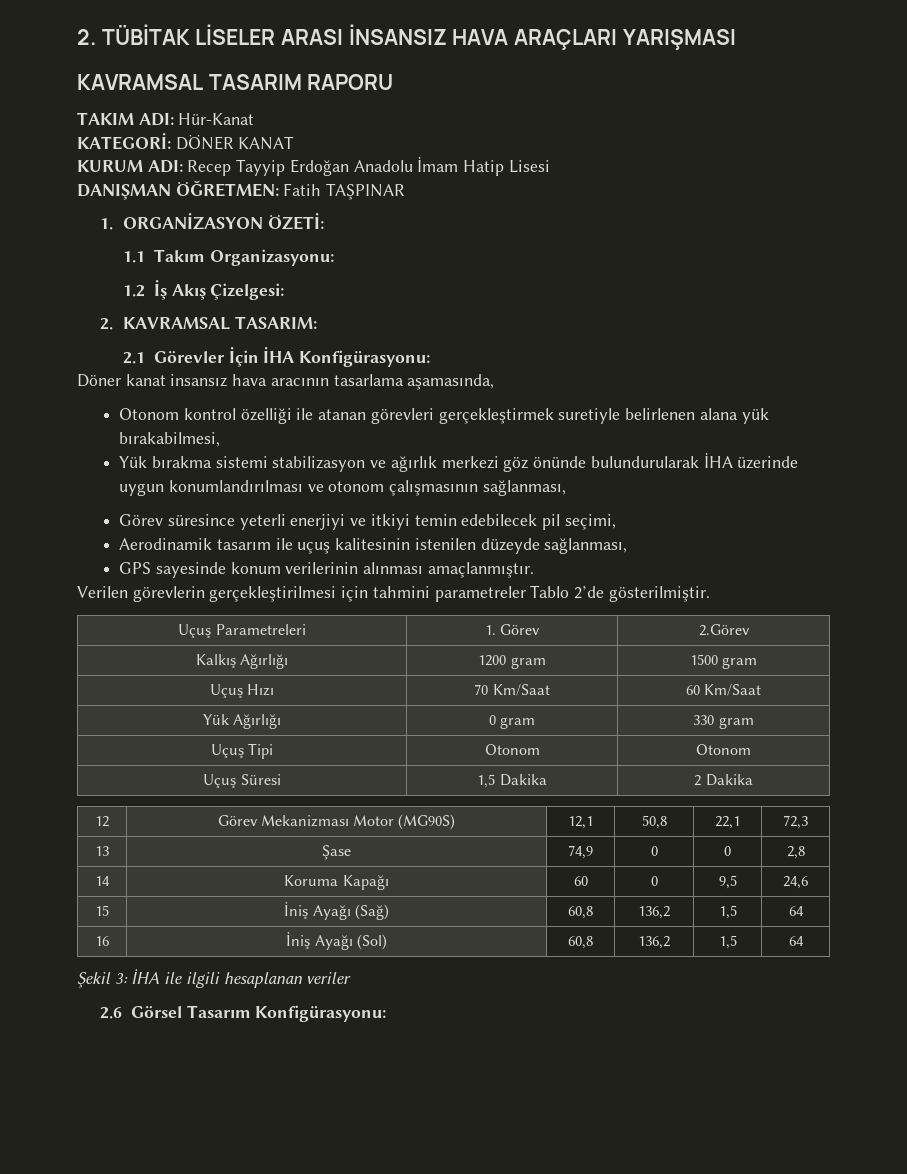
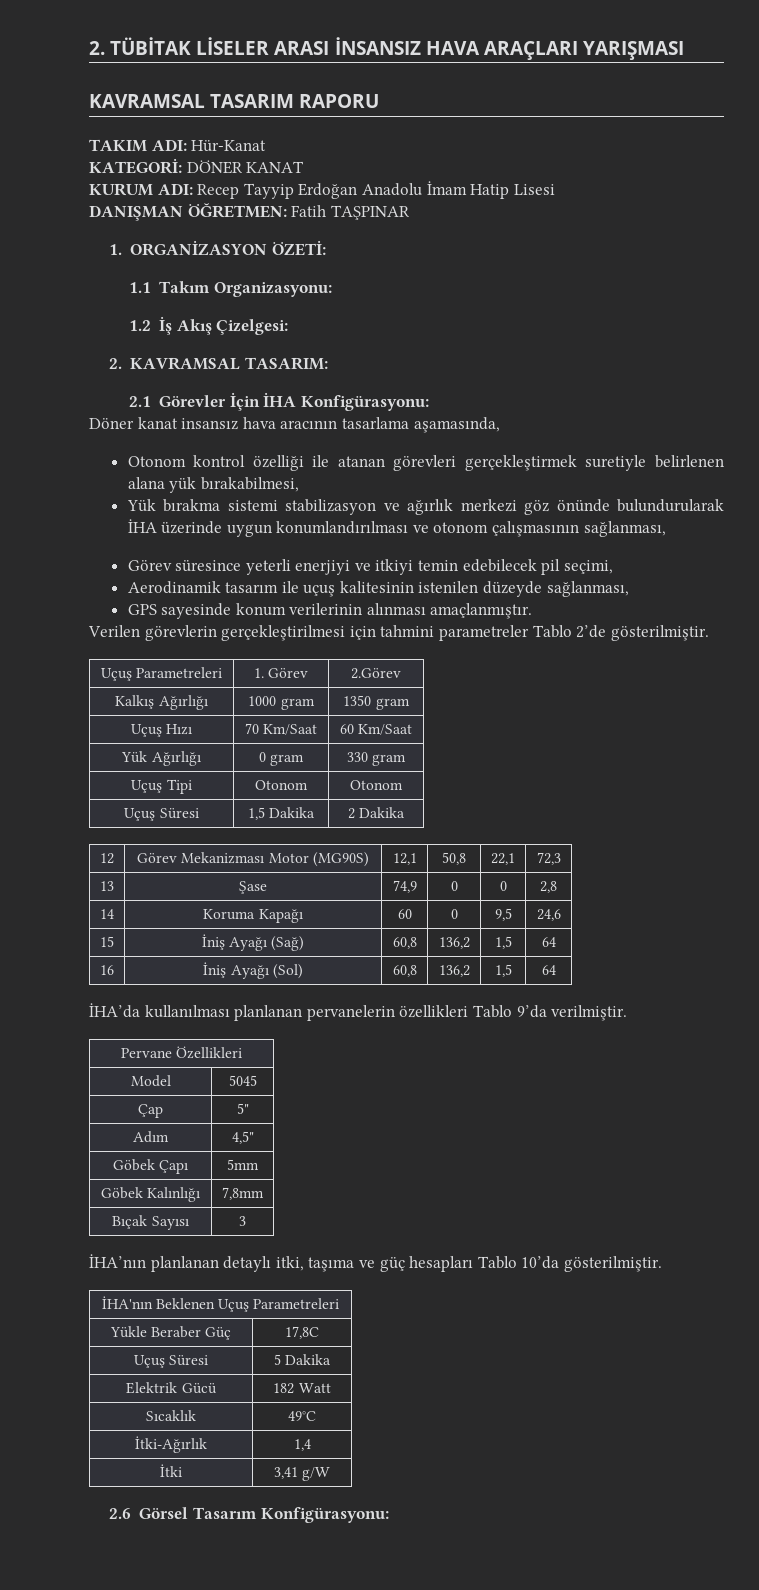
[478,655,546,669] [689,654,718,665] 1200 gram | 1500 -> [248,696,315,710] [343,695,372,706] 1000 gram | 1350
[77,969,352,988] Şekil 3: İHA ile ilgili hesaplanan veriler -> [89,1003,628,1021] [120,1046,243,1059] [130,1075,171,1087] [228,1075,257,1086] [138,1104,163,1118] [236,1103,249,1114] [133,1131,169,1143] [231,1131,254,1144] [112,1159,189,1174] [227,1159,259,1170] [100,1187,201,1202] [222,1187,264,1200] [112,1215,189,1230] [239,1216,246,1226] [89,1254,662,1272] [101,1296,340,1312] [109,1326,232,1340] [285,1326,319,1339] [133,1355,209,1368] [273,1354,332,1365] [126,1382,217,1394] [273,1383,331,1394] [146,1410,196,1421] [288,1411,316,1421] [135,1436,207,1453] [293,1439,311,1451] [160,1464,182,1477] [273,1467,331,1481] İHA’da kullanılması planlanan pervanelerin özellikleri Tablo 9’da verilmiştir. // Pervane Özellikleri // Model | 5045 // Çap | 5" // Adım | 4,5" // Göbek Çapı | 5mm // Göbek Kalınlığı | 7,8mm // Bıçak Sayısı | 3 // İHA’nın planlanan detaylı itki, taşıma ve güç hesapları Tablo 10’da gösterilmiştir. // İHA'nın Beklenen Uçuş Parametreleri // Yükle Beraber Güç | 17,8C // Uçuş Süresi | 5 Dakika // Elektrik Gücü | 182 Watt // Sıcaklık | 49°C // İtki-Ağırlık | 1,4 // İtki | 3,41 g/W

